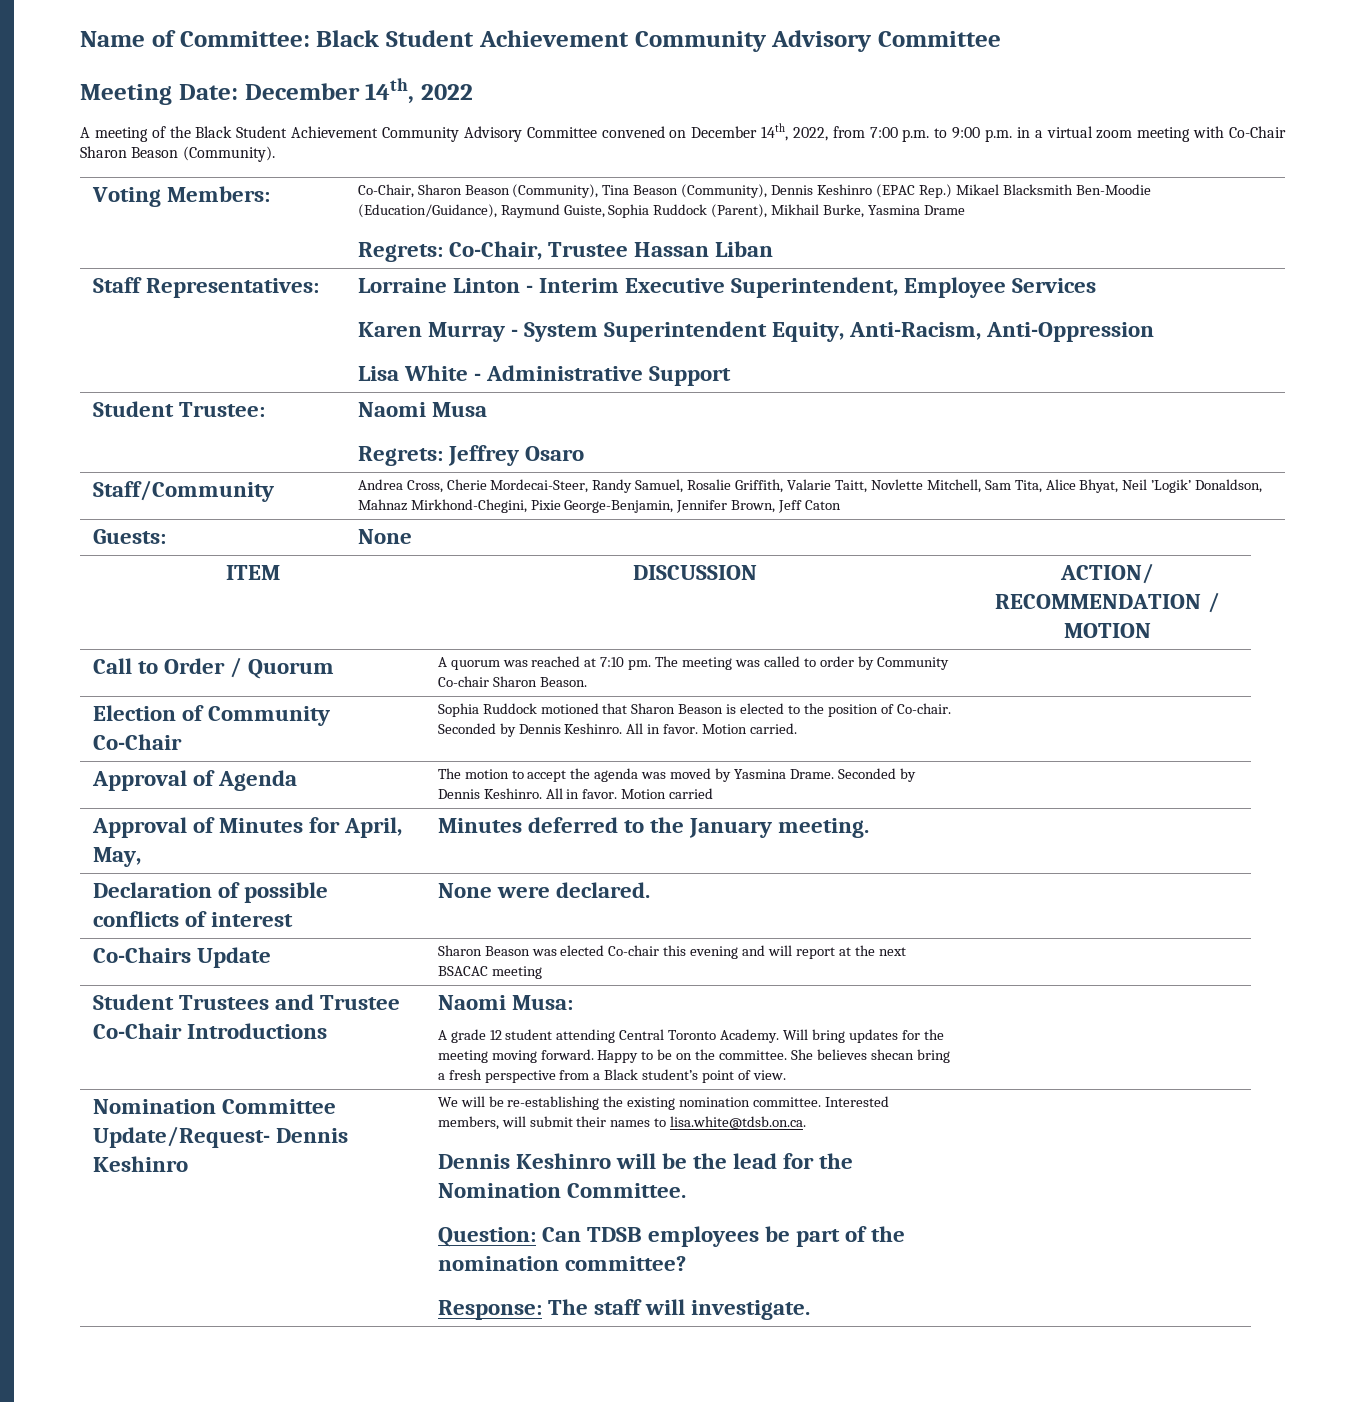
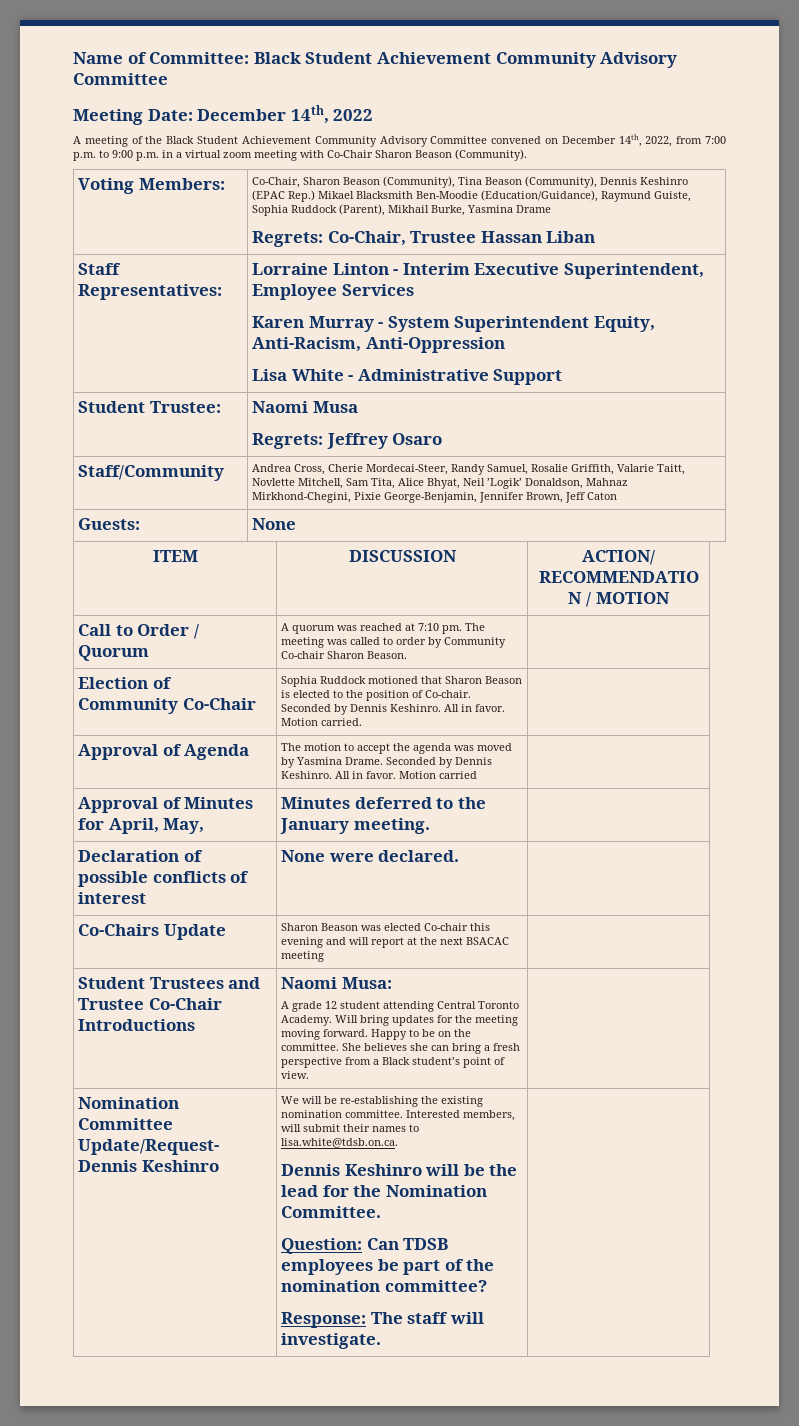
[870,1049,914,1060] shecan -> [410,1043,450,1051] she can

